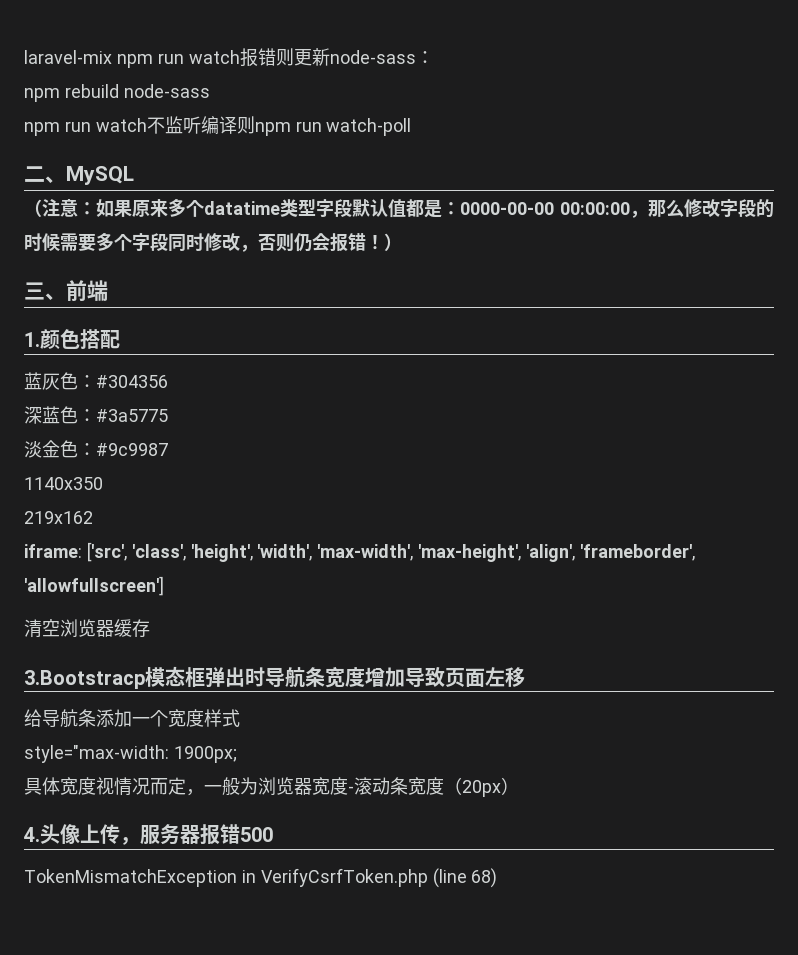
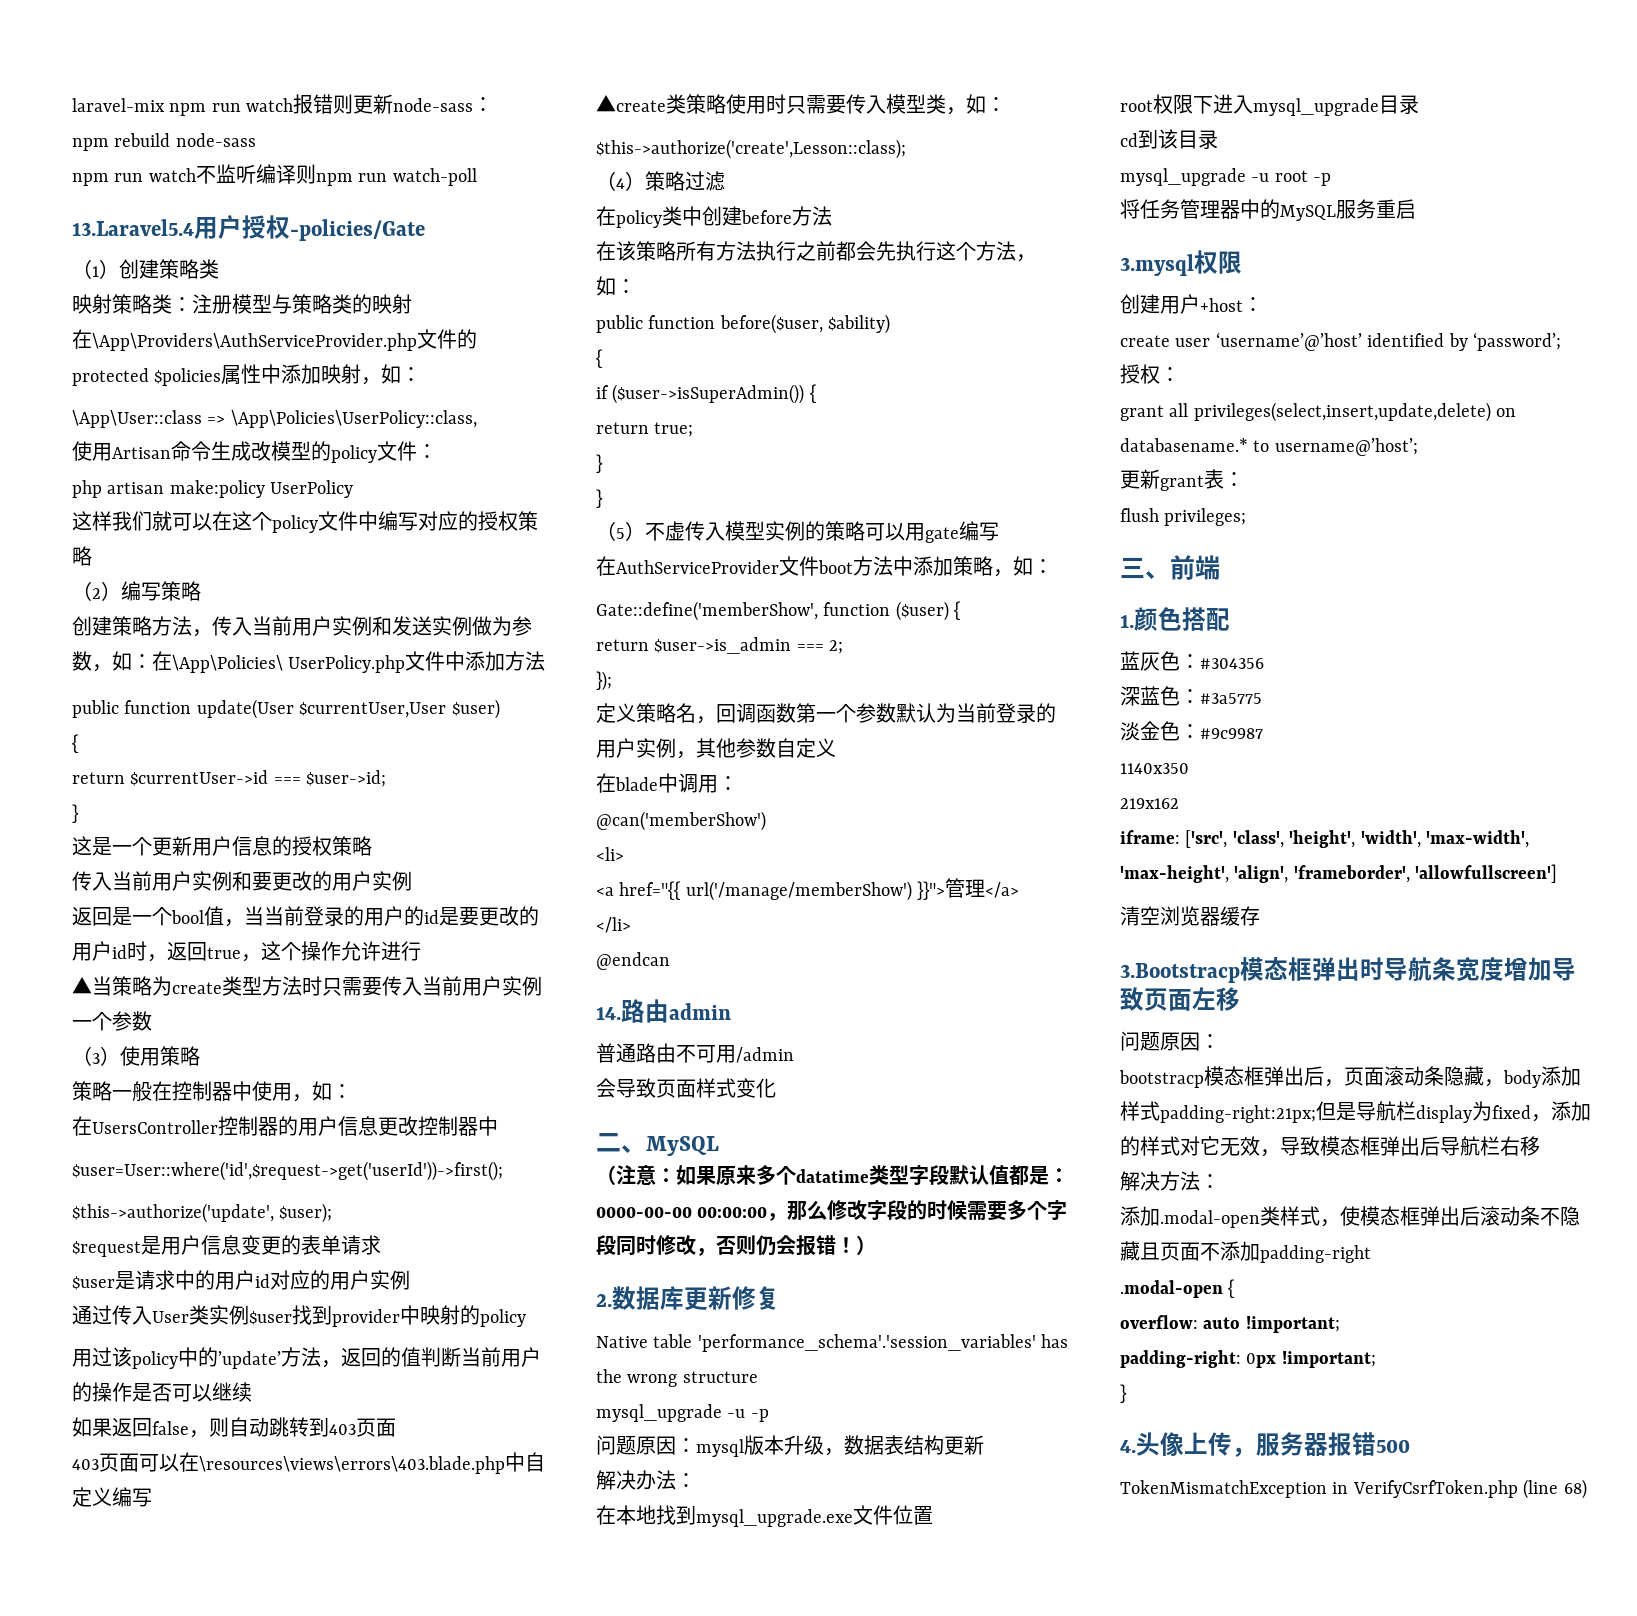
(412, 127) none -> [72,215,425,241] [72,259,219,279] [72,294,412,314] [72,329,477,351] [72,364,422,386] [72,410,477,428] [72,441,437,463] [72,480,354,498] [72,511,538,533] [72,546,92,566] [72,581,201,601] [72,616,532,637] [72,651,546,673] [72,699,500,719] [72,734,79,753] [72,770,387,787] [72,804,79,823] [72,836,372,856] [72,871,412,891] [72,906,539,927] [72,941,421,962] [72,976,542,996] [72,1011,152,1031] [72,1046,200,1066] [72,1081,352,1102] [72,1116,498,1136] [72,1161,503,1181] [72,1203,333,1223] [72,1235,381,1257] [72,1270,410,1290] [72,1305,526,1327] [72,1347,541,1369] [72,1382,252,1402] [72,1417,396,1438] [72,1452,545,1474] [72,1487,152,1507] [596,94,1006,115] [596,139,906,159] [596,171,725,191] [596,206,832,228] [596,241,1036,262] [596,276,636,296] [596,314,891,334] [596,349,603,368] [596,384,817,404] [596,422,694,437] [596,454,603,473] [596,489,603,508] [596,521,999,543] [596,556,1053,577] [596,601,962,621] [596,637,844,654] [596,671,612,691] [596,703,1056,724] [596,738,836,759] [596,773,738,793] [596,811,766,831] [596,847,624,861] [596,878,1020,901] [596,917,631,933] [596,952,670,970] [596,999,731,1023] [596,1043,794,1063] [596,1078,776,1098] // 13.Laravel5.4用户授权-policies/Gate // （1）创建策略类 // 映射策略类：注册模型与策略类的映射 // 在\App\Providers\AuthServiceProvider.php文件的protected $policies属性中添加映射，如： // \App\User::class => \App\Policies\UserPolicy::class, // 使用Artisan命令生成改模型的policy文件： // php artisan make:policy UserPolicy // 这样我们就可以在这个policy文件中编写对应的授权策略 // （2）编写策略 // 创建策略方法，传入当前用户实例和发送实例做为参数，如：在\App\Policies\ UserPolicy.php文件中添加方法 // public function update(User $currentUser,User $user) // { // return $currentUser->id === $user->id; // } // 这是一个更新用户信息的授权策略 // 传入当前用户实例和要更改的用户实例 // 返回是一个bool值，当当前登录的用户的id是要更改的用户id时，返回true，这个操作允许进行 // ▲当策略为create类型方法时只需要传入当前用户实例一个参数 // （3）使用策略 // 策略一般在控制器中使用，如： // 在UsersController控制器的用户信息更改控制器中 // $user=User::where('id',$request->get('userId'))->first(); // $this->authorize('update', $user); // $request是用户信息变更的表单请求 // $user是请求中的用户id对应的用户实例 // 通过传入User类实例$user找到provider中映射的policy // 用过该policy中的’update’方法，返回的值判断当前用户的操作是否可以继续 // 如果返回false，则自动跳转到403页面 // 403页面可以在\resources\views\errors\403.blade.php中自定义编写 // ▲create类策略使用时只需要传入模型类，如： // $this->authorize('create',Lesson::class); // （4）策略过滤 // 在policy类中创建before方法 // 在该策略所有方法执行之前都会先执行这个方法，如： // public function before($user, $ability) // { // if ($user->isSuperAdmin()) { // return true; // } // } // （5）不虚传入模型实例的策略可以用gate编写 // 在AuthServiceProvider文件boot方法中添加策略，如： // Gate::define('memberShow', function ($user) { // return $user->is_admin === 2; // }); // 定义策略名，回调函数第一个参数默认为当前登录的用户实例，其他参数自定义 // 在blade中调用： // @can('memberShow') // <li> // <a href="{{ url('/manage/memberShow') }}">管理</a> // </li> // @endcan // 14.路由admin // 普通路由不可用/admin // 会导致页面样式变化
(402, 242) none -> [596,1286,780,1310] [596,1334,1069,1352] [596,1369,758,1387] [596,1404,769,1422] [596,1435,984,1457] [596,1470,696,1490] [596,1505,933,1527] [1120,94,1419,116] [1120,129,1218,149] [1120,168,1332,186] [1120,199,1416,221] [1120,250,1242,276] [1120,294,1263,314] [1120,332,1561,351] [1120,364,1180,384] [1120,402,1517,422] [1120,438,1418,456] [1120,469,1244,491] [1120,508,1247,526] // 2.数据库更新修复 // Native table 'performance_schema'.'session_variables' has the wrong structure // mysql_upgrade -u -p // 问题原因：mysql版本升级，数据表结构更新 // 解决办法： // 在本地找到mysql_upgrade.exe文件位置 // root权限下进入mysql_upgrade目录 // cd到该目录 // mysql_upgrade -u root -p // 将任务管理器中的MySQL服务重启 // 3.mysql权限 // 创建用户+host： // create user ‘username’@’host’ identified by ‘password’; // 授权： // grant all privileges(select,insert,update,delete) on databasename.* to username@’host’; // 更新grant表： // flush privileges;
[24,709,240,727] [24,745,237,763] [24,777,519,797] 给导航条添加一个宽度样式 // style="max-width: 1900px; // 具体宽度视情况而定，一般为浏览器宽度-滚动条宽度（20px） -> [1120,1031,1220,1051] [1119,1066,1581,1088] [1120,1101,1591,1123] [1120,1136,1540,1157] [1120,1171,1220,1191] [1120,1206,1580,1228] [1120,1241,1371,1263] [1120,1279,1236,1298] [1120,1315,1340,1333] [1120,1350,1376,1368] [1120,1384,1127,1403] 问题原因： // bootstracp模态框弹出后，页面滚动条隐藏，body添加样式padding-right:21px;但是导航栏display为fixed，添加的样式对它无效，导致模态框弹出后导航栏右移 // 解决方法： // 添加.modal-open类样式，使模态框弹出后滚动条不隐藏且页面不添加padding-right // .modal-open { // overflow: auto !important; // padding-right: 0px !important; // }

